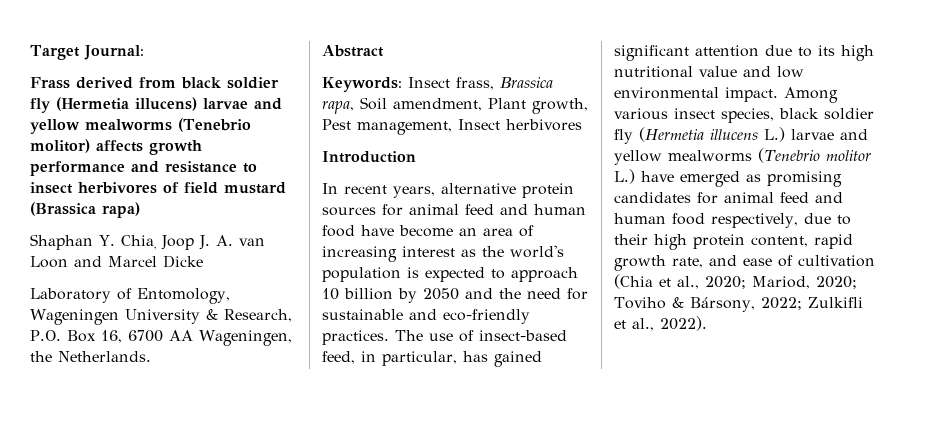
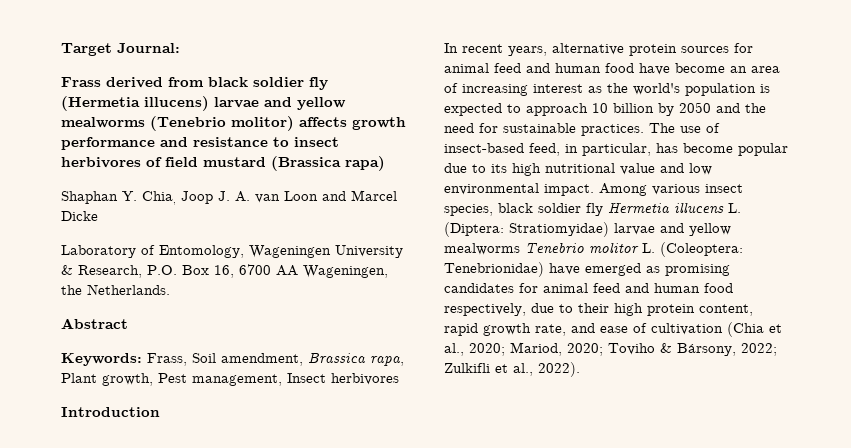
[408,77,553,90] [322,97,482,114] Insect frass, Brassica rapa, Soil amendment, -> [147,353,404,366] Frass, Soil amendment, Brassica rapa,
[409,309,530,324] and eco-friendly -> (576, 128) none
[494,351,542,367] [614,45,759,61] gained significant attention -> [683,143,788,156] become popular
[639,127,868,142] [614,148,871,165] [614,169,635,184] (Hermetia illucens L.) larvae and yellow mealworms (Tenebrio molitor L.) -> [608,202,741,214] [444,222,731,237] [444,242,743,257] [444,262,544,277] Hermetia illucens L. (Diptera: Stratiomyidae) larvae and yellow mealworms Tenebrio molitor L. (Coleoptera: Tenebrionidae)

